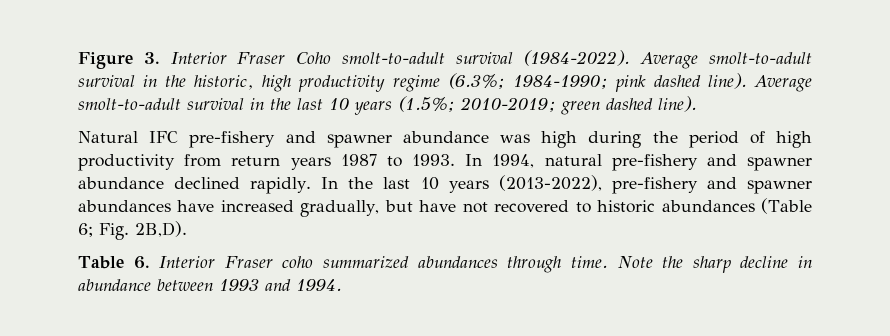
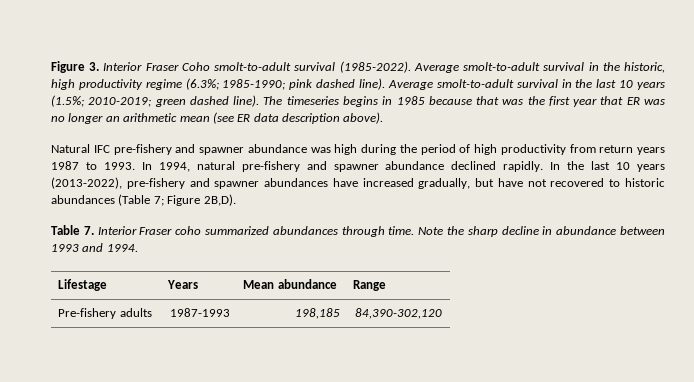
[523,50,631,66] (1984-2022). -> [339,61,411,73] (1985-2022).
[512,75,608,89] 1984-1990; -> [222,79,286,90] 1985-1990;
(697, 104) none -> [263,96,666,107] [51,112,384,124] The timeseries begins in 1985 because that was the first year that ER was no longer an arithmetic mean (see ER data description above).
[78,223,129,240] 6; Fig. -> [153,195,201,206] 7; Figure
[133,256,150,269] 6. -> [83,226,94,235] 7.
(342, 285) none -> [58,279,108,291] [167,280,199,289] [243,279,337,289] [353,280,387,291] [58,308,152,319] [169,308,230,317] [294,308,340,319] [354,308,442,319] // Lifestage | Years | Mean abundance | Range // Pre-fishery adults | 1987-1993 | 198,185 | 84,390-302,120

